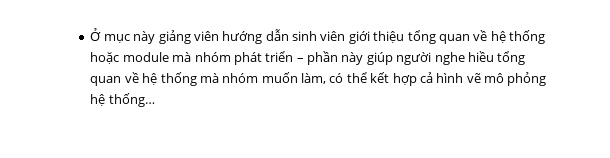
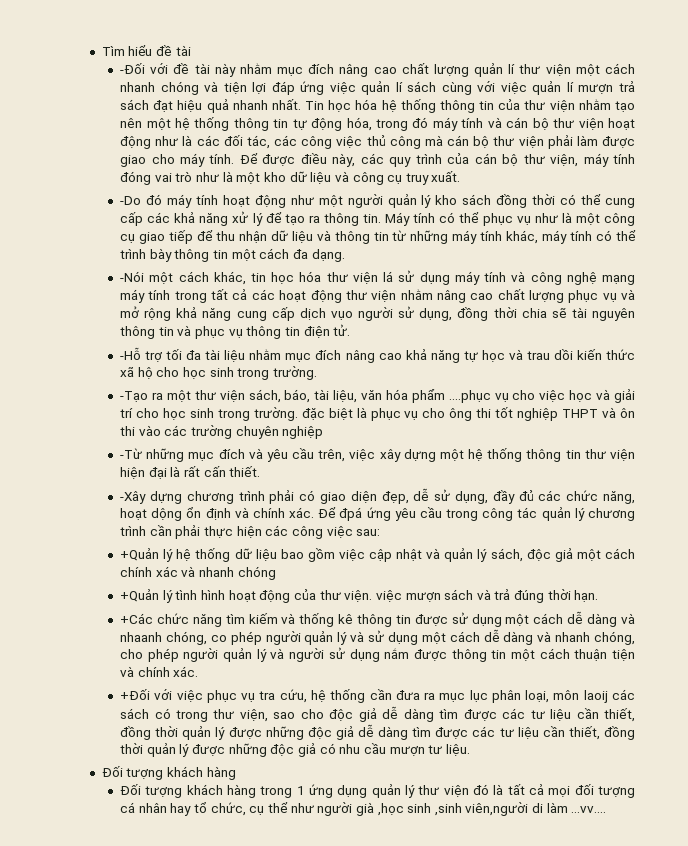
[90,28,546,44] [90,51,526,65] [90,72,547,86] [90,93,155,107] Ở mục này giảng viên hướng dẫn sinh viên giới thiệu tổng quan về hệ thống hoặc module mà nhóm phát triển – phần này giúp người nghe hiều tổng quan về hệ thống mà nhóm muốn làm, có thể kết hợp cả hình vẽ mô phỏng hệ thống… -> [101,44,191,56] [120,63,635,77] [120,81,635,95] [120,99,635,113] [120,117,636,131] [120,135,635,149] [120,152,635,167] [120,171,461,185] [120,193,635,208] [120,211,635,226] [120,229,636,244] [120,248,345,262] [120,270,635,285] [120,289,636,303] [120,306,635,321] [120,324,351,339] [120,347,635,363] [120,366,317,380] [120,388,636,403] [120,407,636,421] [120,425,324,439] [120,448,635,462] [120,466,261,479] [120,488,635,504] [120,506,635,521] [120,525,381,539] [120,548,636,562] [120,566,276,580] [120,589,599,603] [120,611,636,627] [120,629,635,645] [120,647,635,662] [120,666,199,677] [120,689,635,703] [120,706,635,722] [120,724,635,740] [120,743,470,757] [101,766,236,780] [120,784,635,798] [120,801,607,816] Tìm hiểu đề tài // -Đối với đề tài này nhằm mục đích nâng cao chất lượng quản lí thư viện một cách nhanh chóng và tiện lợi đáp ứng việc quản lí sách cùng với việc quản lí mượn trả sách đạt hiệu quả nhanh nhất. Tin học hóa hệ thống thông tin của thư viện nhằm tạo nên một hệ thống thông tin tự động hóa, trong đó máy tính và cán bộ thư viện hoạt động như là các đối tác, các công việc thủ công mà cán bộ thư viện phải làm được giao cho máy tính. Để được điều này, các quy trình của cán bộ thư viện, máy tính đóng vai trò như là một kho dữ liệu và công cụ truy xuất. // -Do đó máy tính hoạt động như một người quản lý kho sách đồng thời có thể cung cấp các khả năng xử lý để tạo ra thông tin. Máy tính có thể phục vụ như là một công cụ giao tiếp để thu nhận dữ liệu và thông tin từ những máy tính khác, máy tính có thể trình bày thông tin một cách đa dạng. // -Nói một cách khác, tin học hóa thư viện lá sử dụng máy tính và công nghệ mạng máy tính trong tất cả các hoạt động thư viện nhằm nâng cao chất lượng phục vụ và mở rộng khả năng cung cấp dịch vụo người sử dụng, đồng thời chia sẽ tài nguyên thông tin và phục vụ thông tin điện tử. // -Hỗ trợ tối đa tài liệu nhằm mục đích nâng cao khả năng tự học và trau dồi kiến thức xã hộ cho học sinh trong trường. // -Tạo ra một thư viện sách, báo, tài liệu, văn hóa phẩm ….phục vụ cho việc học và giải trí cho học sinh trong trường. đặc biệt là phục vụ cho ông thi tốt nghiệp THPT và ôn thi vào các trường chuyên nghiệp // -Từ những mục đích và yêu cầu trên, việc xây dựng một hệ thống thông tin thư viện hiện đại là rất cấn thiết. // -Xây dựng chương trình phải có giao diện đẹp, dễ sử dụng, đầy đủ các chức năng, hoạt dộng ổn định và chính xác. Để đpá ứng yêu cầu trong công tác quản lý chương trình cần phải thực hiện các công việc sau: // +Quản lý hệ thống dữ liệu bao gồm việc cập nhật và quản lý sách, độc giả một cách chính xác và nhanh chóng // +Quản lý tình hình hoạt động của thư viện. việc mượn sách và trả đúng thời hạn. // +Các chức năng tìm kiếm và thống kê thông tin được sử dụng một cách dễ dàng và nhaanh chóng, co phép người quản lý và sử dụng một cách dễ dàng và nhanh chóng, cho phép người quản lý và người sử dụng nắm được thông tin một cách thuận tiện và chính xác. // +Đối với việc phục vụ tra cứu, hệ thống cần đưa ra mục lục phân loại, môn laoij các sách có trong thư viện, sao cho độc giả dễ dàng tìm được các tư liệu cần thiết, đồng thời quản lý được những độc giả dễ dàng tìm được các tư liệu cần thiết, đồng thời quản lý được những độc giả có nhu cầu mượn tư liệu. // Đối tượng khách hàng // Đối tượng khách hàng trong 1 ứng dụng quản lý thư viện đó là tất cả mọi đối tượng cá nhân hay tổ chức, cụ thể như người già ,học sinh ,sinh viên,người di làm …vv….

